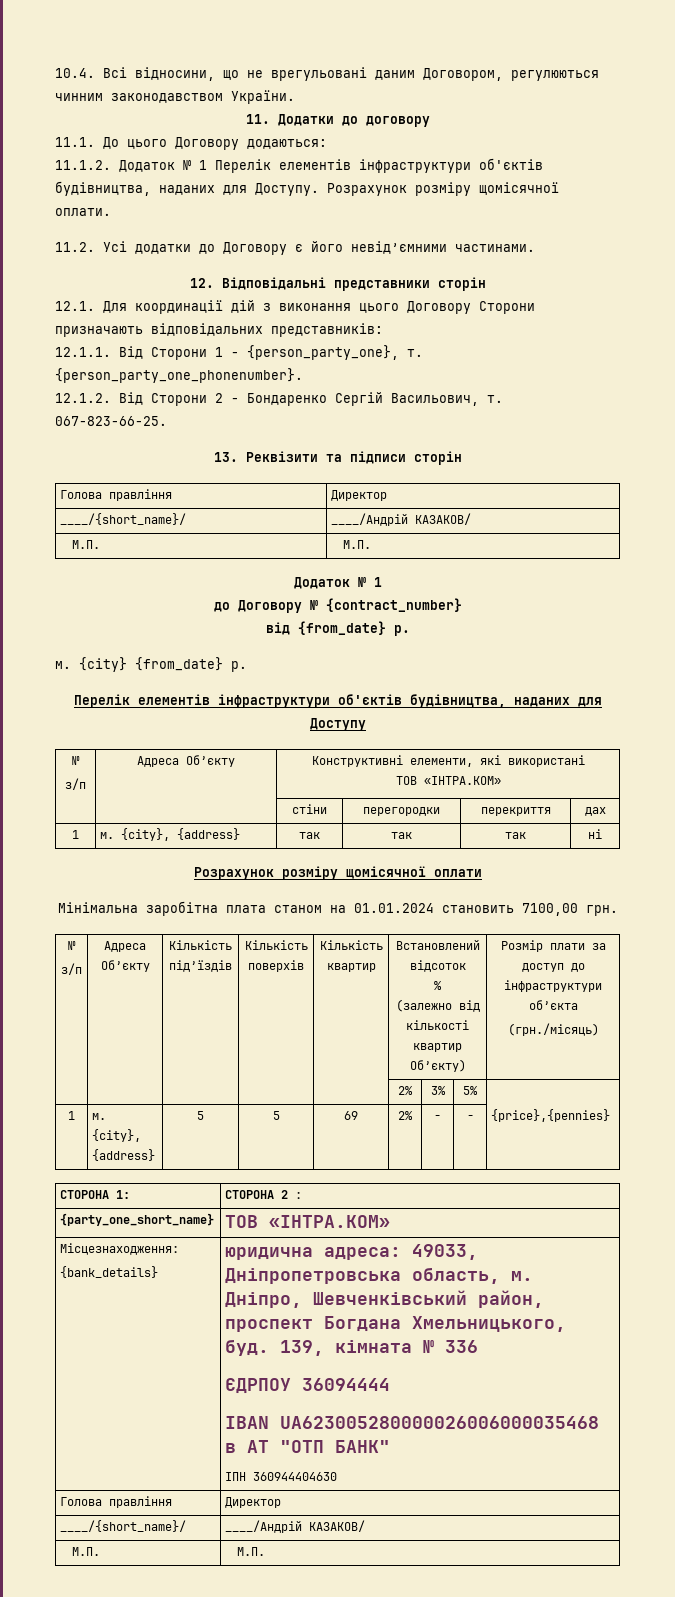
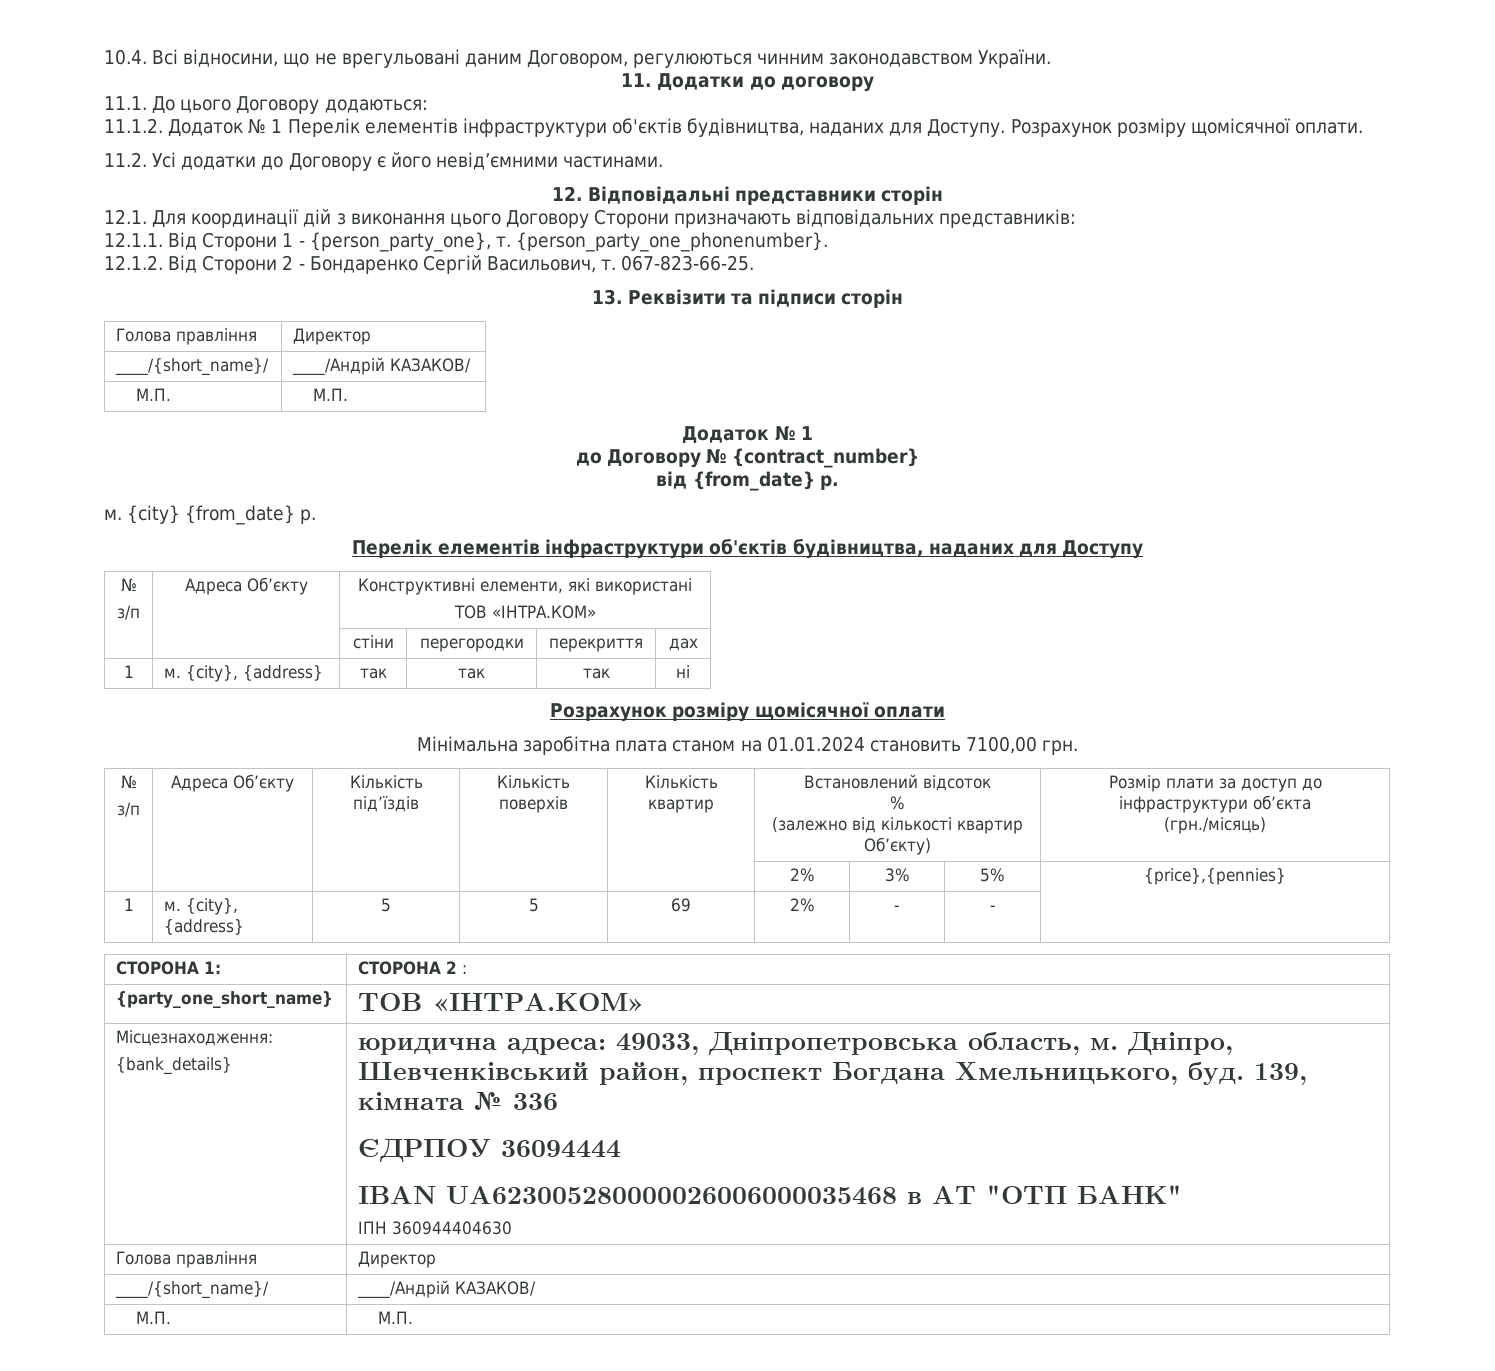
(478, 1090) none -> [1144,868,1286,885] {price},{pennies}
[491,1109,611,1122] {price},{pennies} -> (996, 908) none

